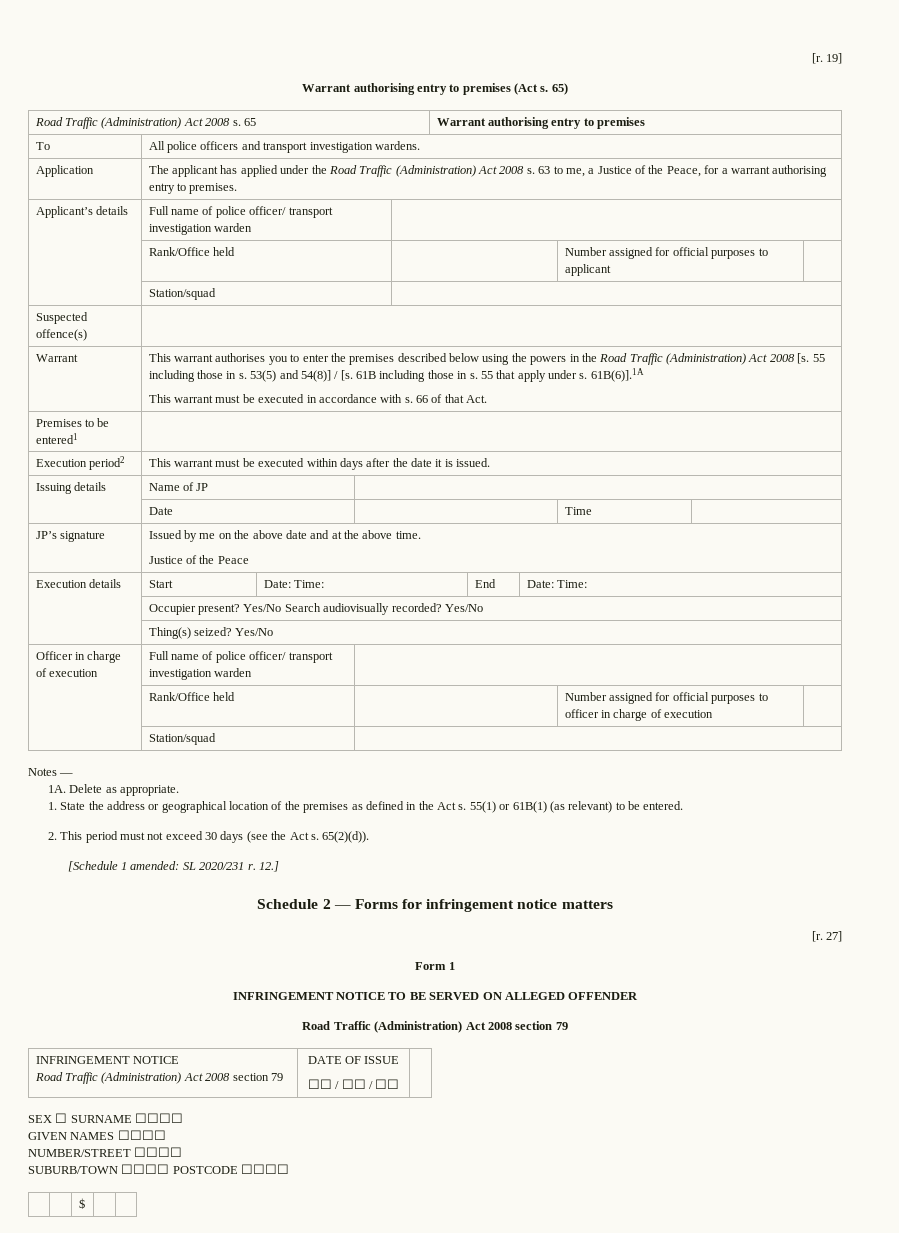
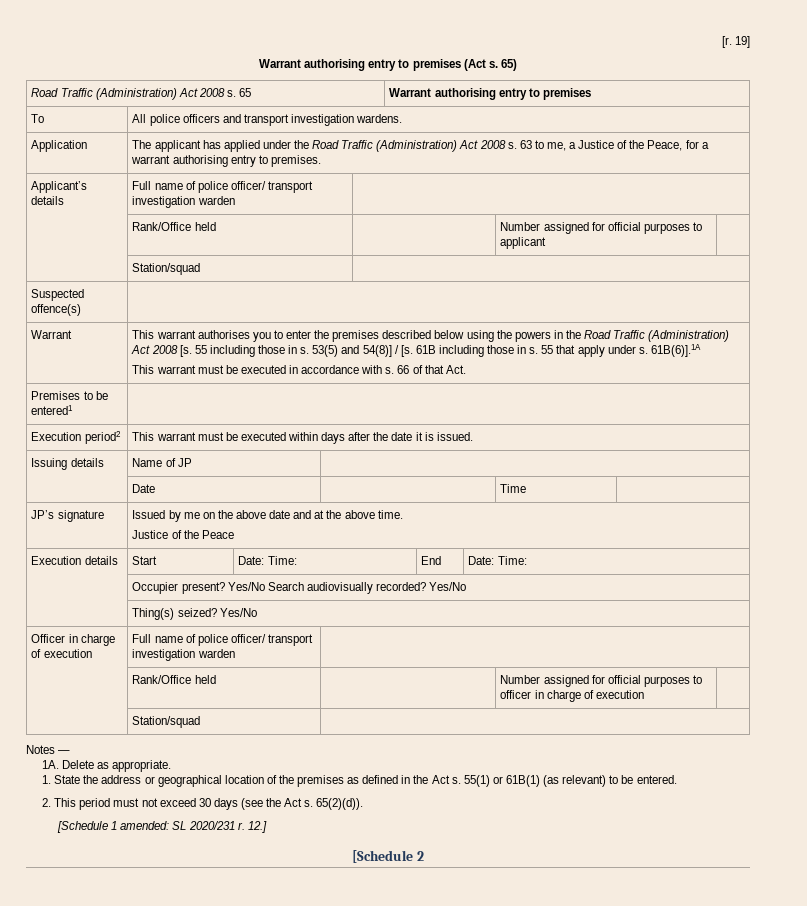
[257,899,613,912] [811,931,842,942] [415,962,455,970] [232,992,639,1000] [302,1021,568,1033] [35,1056,180,1064] [34,1072,283,1084] [307,1056,400,1064] [307,1079,400,1089] [28,1113,184,1123] [28,1130,166,1140] [28,1147,183,1157] [28,1164,290,1174] [78,1198,85,1209] Schedule 2 — Forms for infringement notice matters // [r. 27] // Form 1 // INFRINGEMENT NOTICE TO BE SERVED ON ALLEGED OFFENDER // Road Traffic (Administration) Act 2008 section 79 // INFRINGEMENT NOTICE // Road Traffic (Administration) Act 2008 section 79 | DATE OF ISSUE // ☐☐ / ☐☐ / ☐☐ | // SEX ☐ SURNAME ☐☐☐☐ // GIVEN NAMES ☐☐☐☐ // NUMBER/STREET ☐☐☐☐ // SUBURB/TOWN ☐☐☐☐ POSTCODE ☐☐☐☐ // | | $ | | -> [352,850,424,863] [Schedule 2

